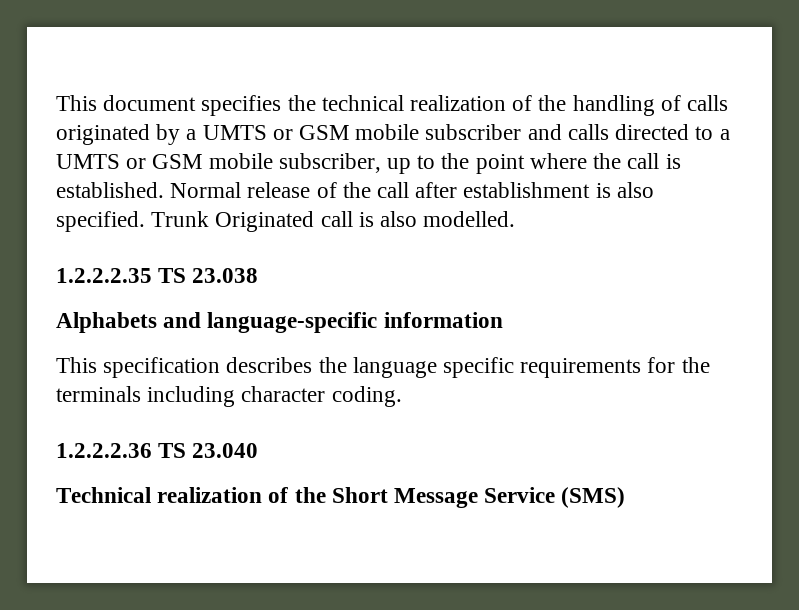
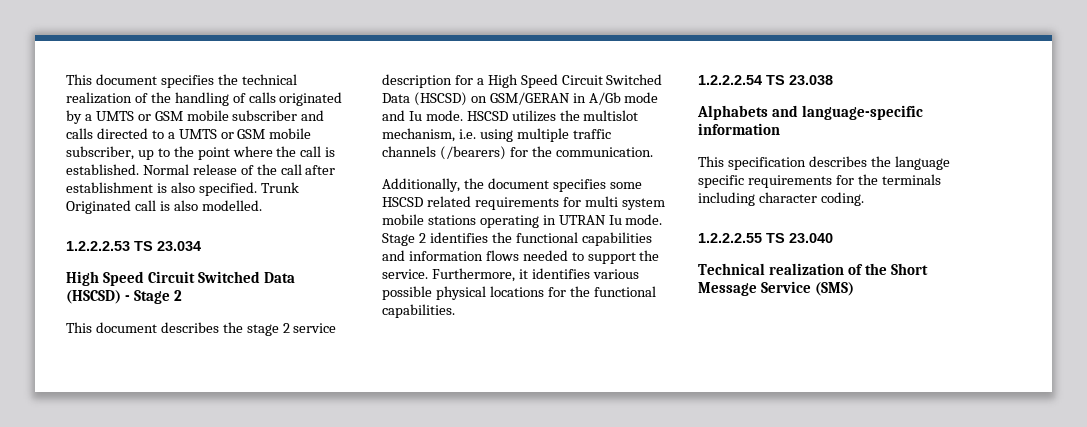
[56,268,152,283] 1.2.2.2.35 -> [66,241,201,251] [66,271,295,286] [66,290,182,304] [66,322,337,336] [382,74,663,88] [382,92,659,106] [382,110,639,122] [382,128,611,142] [382,146,653,160] [382,178,642,192] [382,196,665,210] [382,214,663,228] [382,232,652,246] [382,250,660,264] [382,268,639,282] [382,286,656,300] [382,304,455,318] [698,75,762,85] 1.2.2.2.53 TS 23.034 // High Speed Circuit Switched Data (HSCSD) - Stage 2 // This document describes the stage 2 service description for a High Speed Circuit Switched Data (HSCSD) on GSM/GERAN in A/Gb mode and Iu mode. HSCSD utilizes the multislot mechanism, i.e. using multiple traffic channels (/bearers) for the communication. // Additionally, the document specifies some HSCSD related requirements for multi system mobile stations operating in UTRAN Iu mode. Stage 2 identifies the functional capabilities and information flows needed to support the service. Furthermore, it identifies various possible physical locations for the functional capabilities. // 1.2.2.2.54
[56,443,152,458] 1.2.2.2.36 -> [698,233,762,243] 1.2.2.2.55

